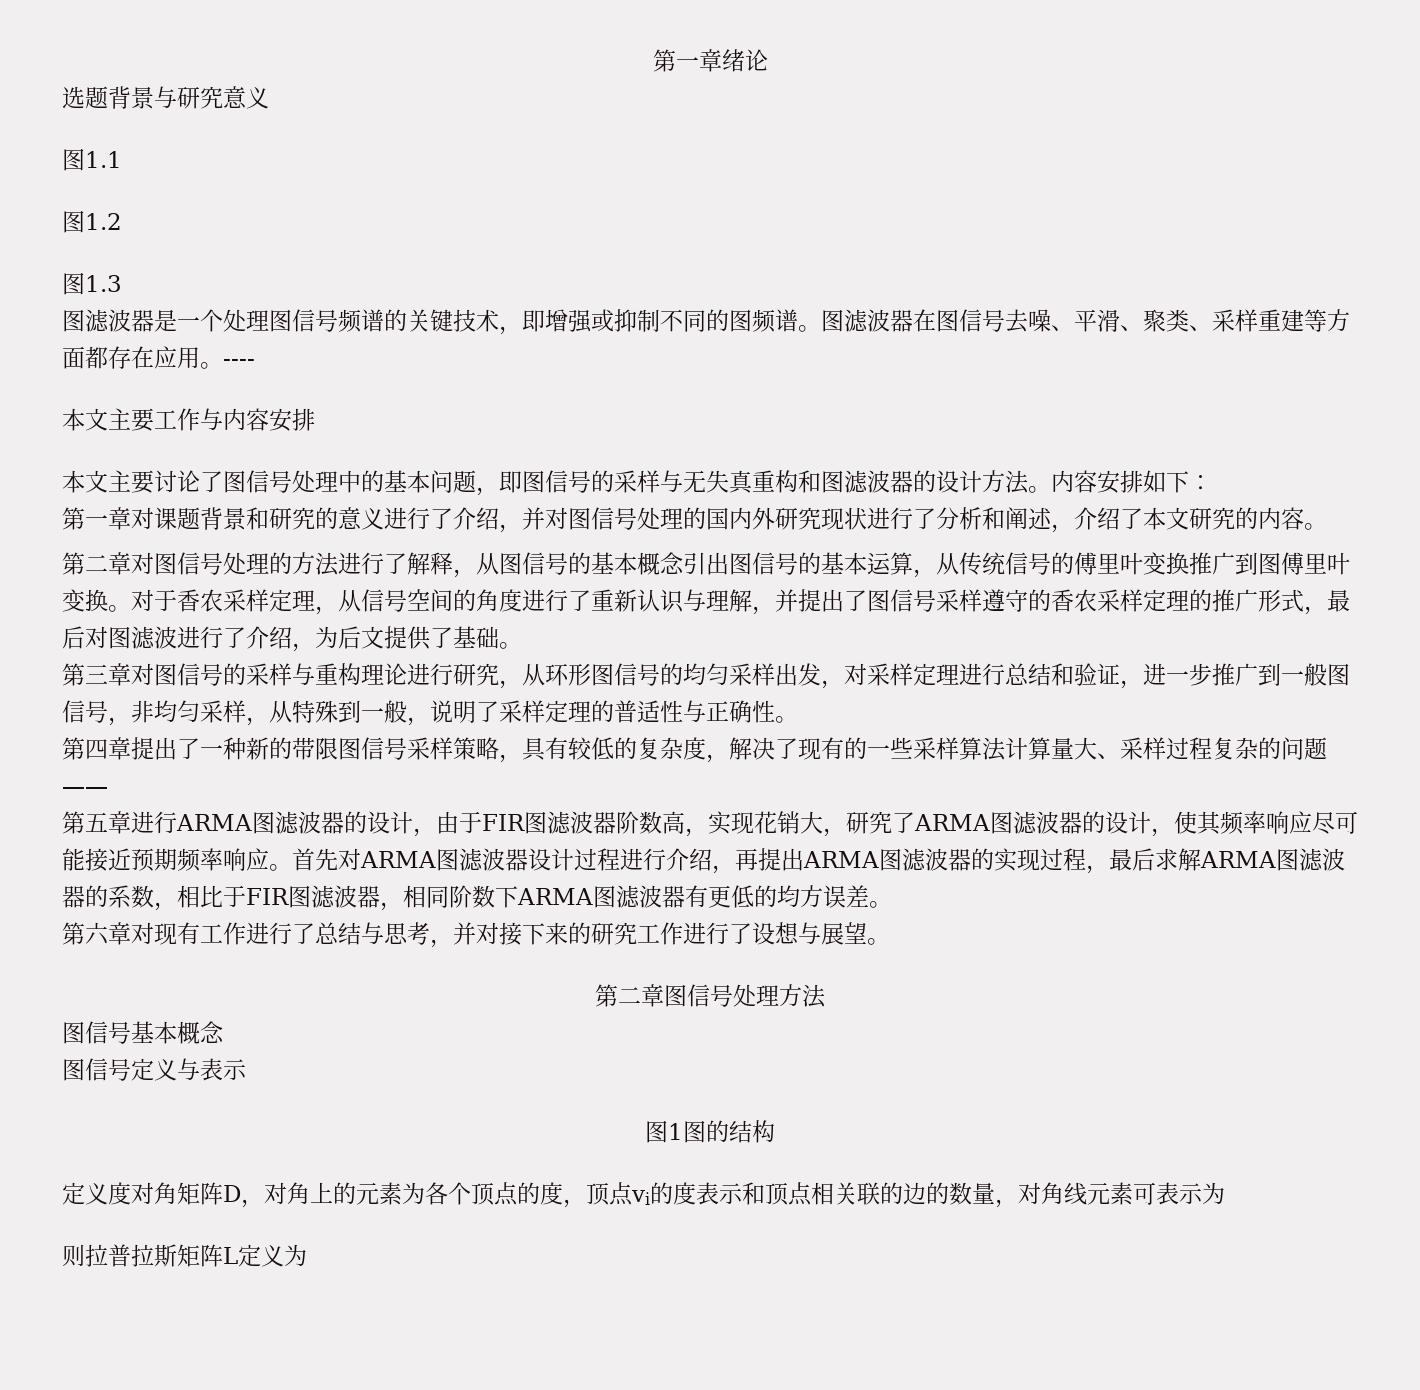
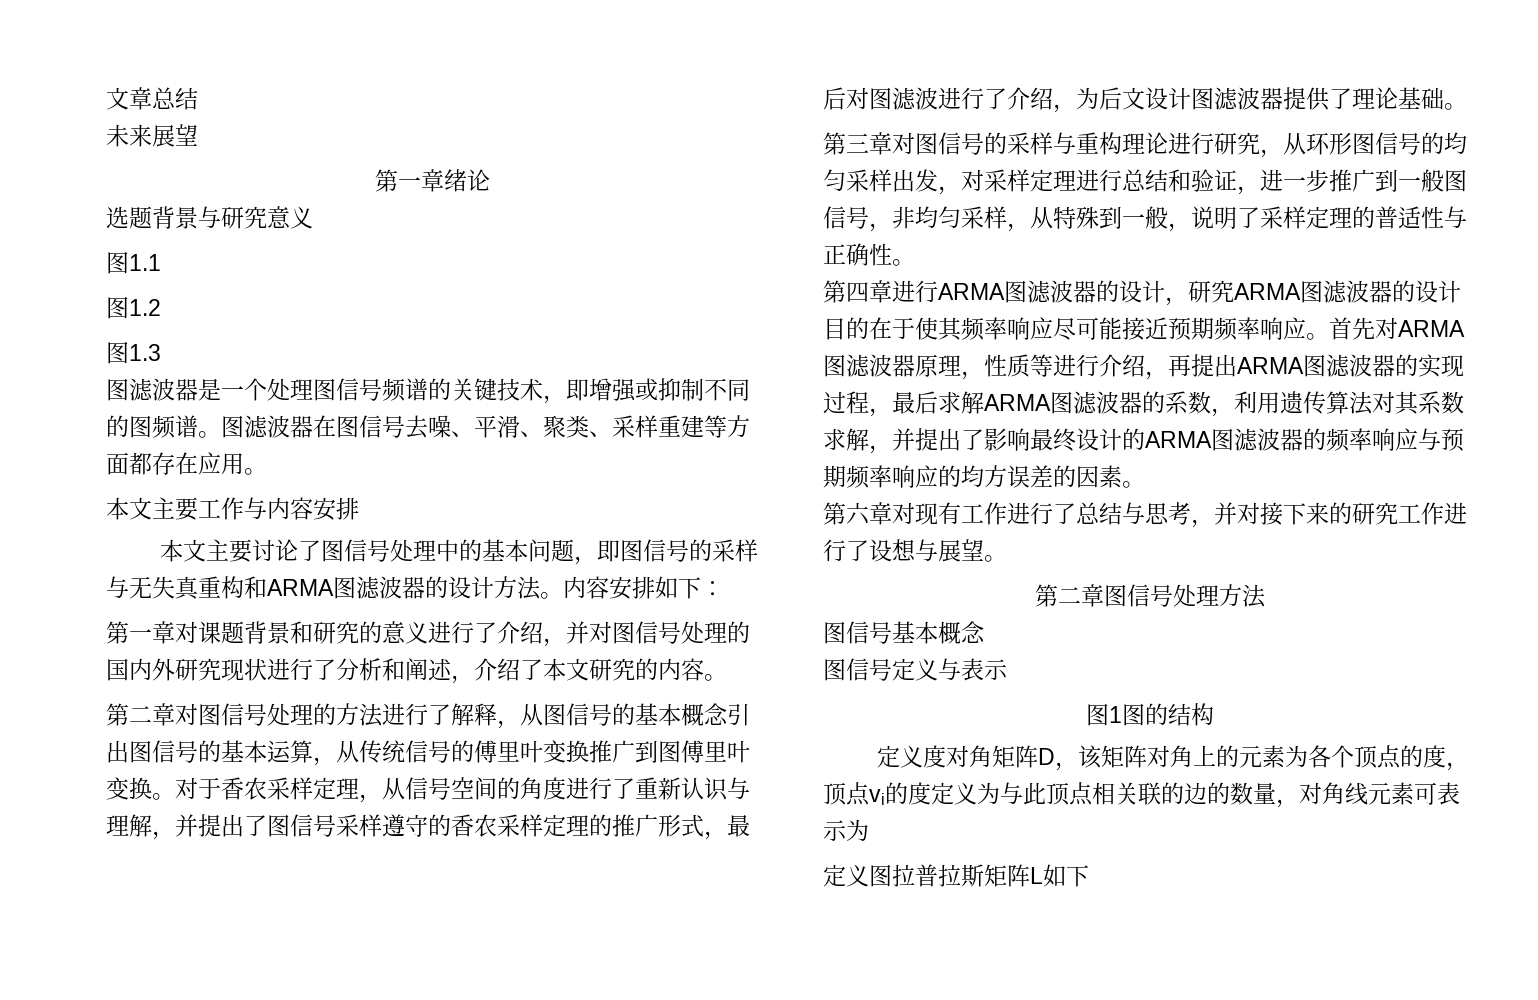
(652, 60) none -> [106,87,198,110] [106,124,198,147] 文章总结 // 未来展望 //
[223,359,255,366] ---- -> (267, 471) none
(821, 481) none -> [267,579,334,596] ARMA
[384,626,453,650] 提供了 -> [1145,87,1398,111] 设计图滤波器提供了理论
[131,737,1327,763] [62,787,108,794] [62,811,131,834] 提出了一种新的带限图信号采样策略，具有较低的复杂度，解决了现有的一些采样算法计算量大、采样过程复杂的问题—— // 第五章 -> (892, 291) none
[436,811,1174,837] 由于FIR图滤波器阶数高，实现花销大，研究了ARMA图滤波器的设计， -> [1188,280,1461,303] [823,317,915,340] 研究ARMA图滤波器的设计目的在于
[528,848,620,871] 设计过程 -> [915,354,1053,380] 原理，性质等
[177,885,754,911] 相比于FIR图滤波器，相同阶数下ARMA图滤波器有更低 -> [1234,391,1464,415] [823,428,1464,454] [823,465,938,489] 利用遗传算法对其系数求解，并提出了影响最终设计的ARMA图滤波器的频率响应与预期频率响应
(869, 896) none -> [1053,465,1122,488] 的因素
(264, 1203) none -> [1077,745,1147,769] 该矩阵
[696,1182,765,1205] 表示和 -> [931,782,1046,805] 定义为与此
[62,1244,85,1267] 则 -> [823,864,892,887] 定义图
[238,1244,307,1267] 定义为 -> [1043,864,1089,887] 如下

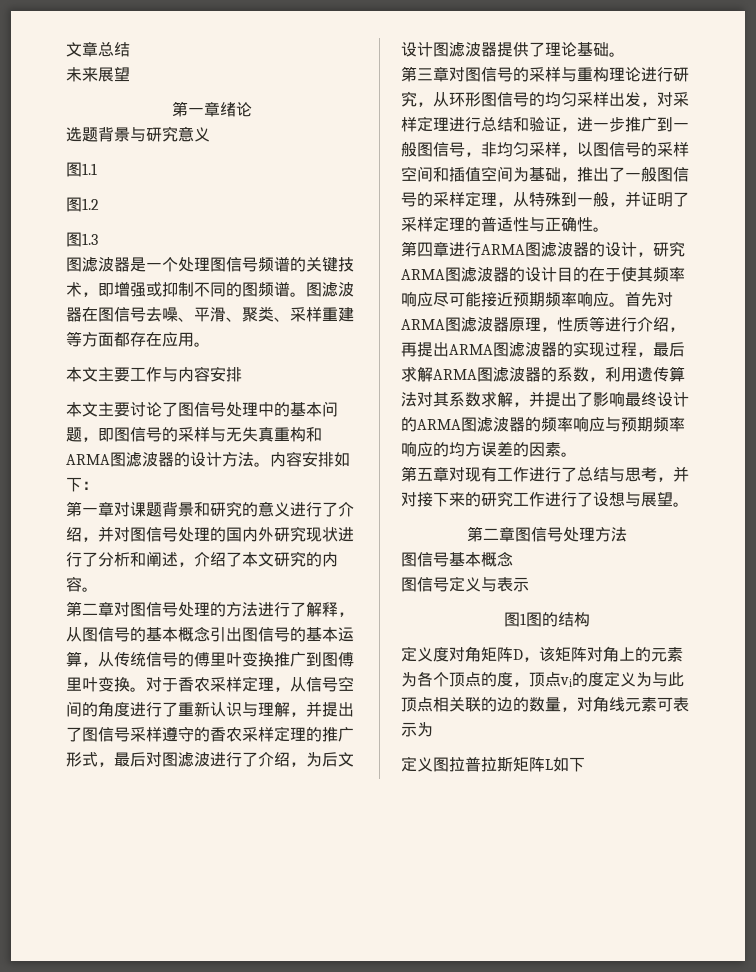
(1030, 227) none -> [577,142,689,157] [401,166,689,182] [401,191,513,207] 以图信号的采样空间和插值空间为基础，推出了一般图信号的采样定理，
[1191,206,1214,229] 说 -> [625,191,657,207] 并证
[846,502,870,525] 六 -> [417,467,433,481] 五

